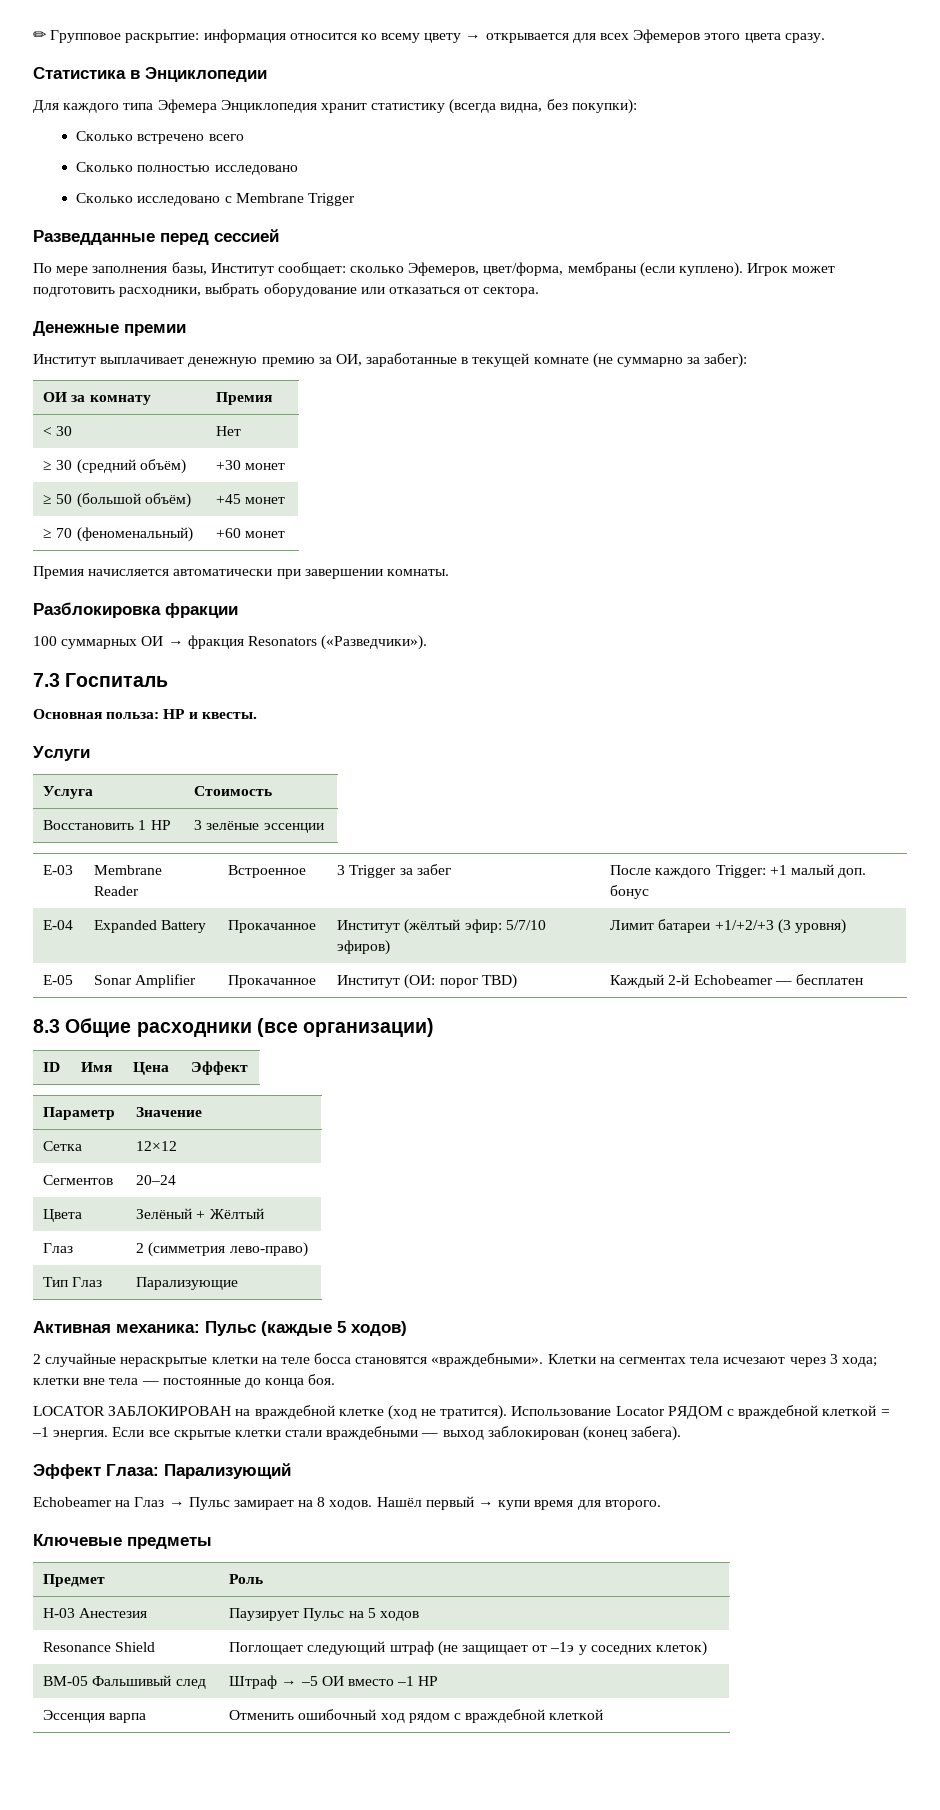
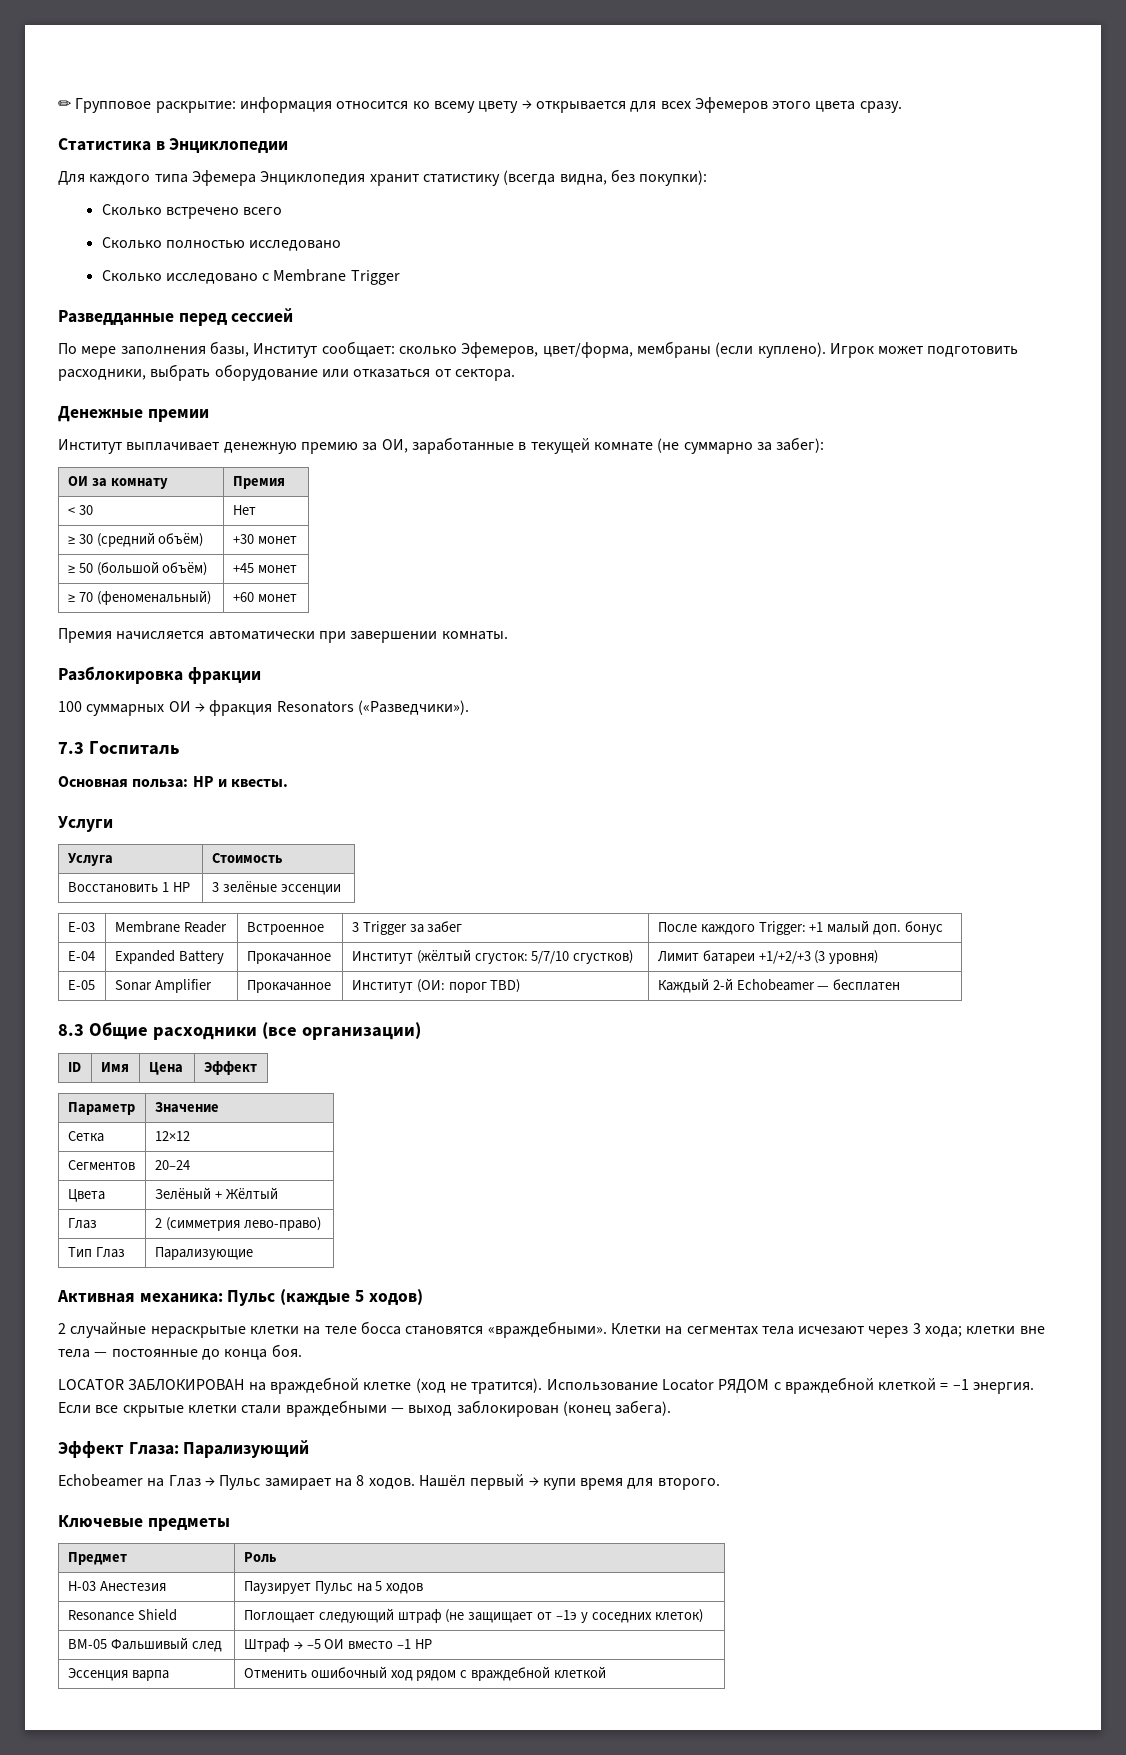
[464,919,546,933] [337,940,391,955] эфир: 5/7/10 эфиров) -> [474,950,634,964] сгусток: 5/7/10 сгустков)

